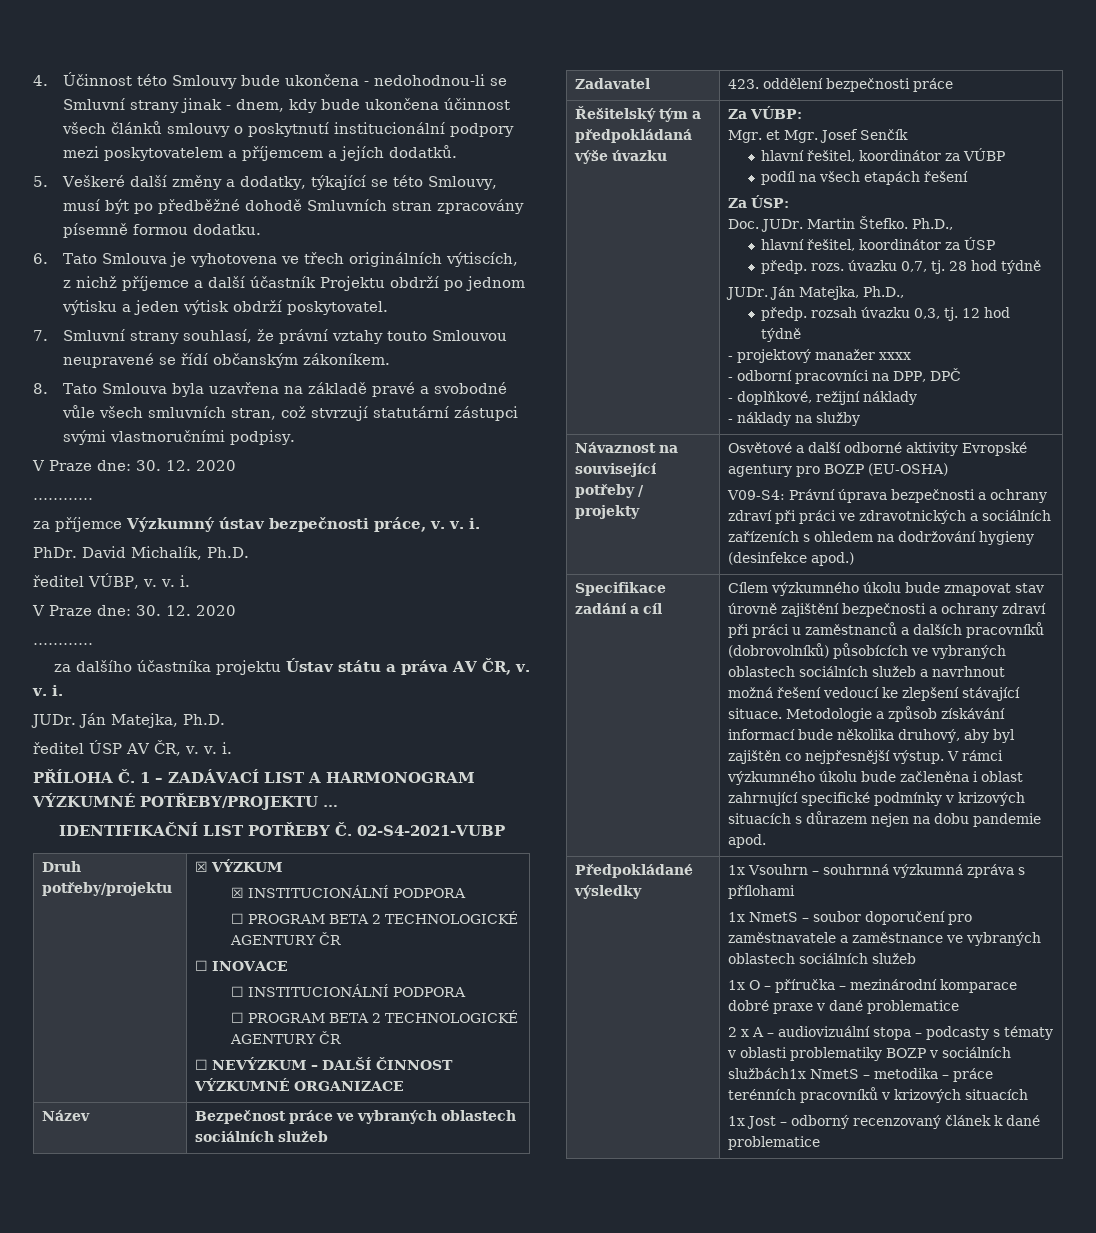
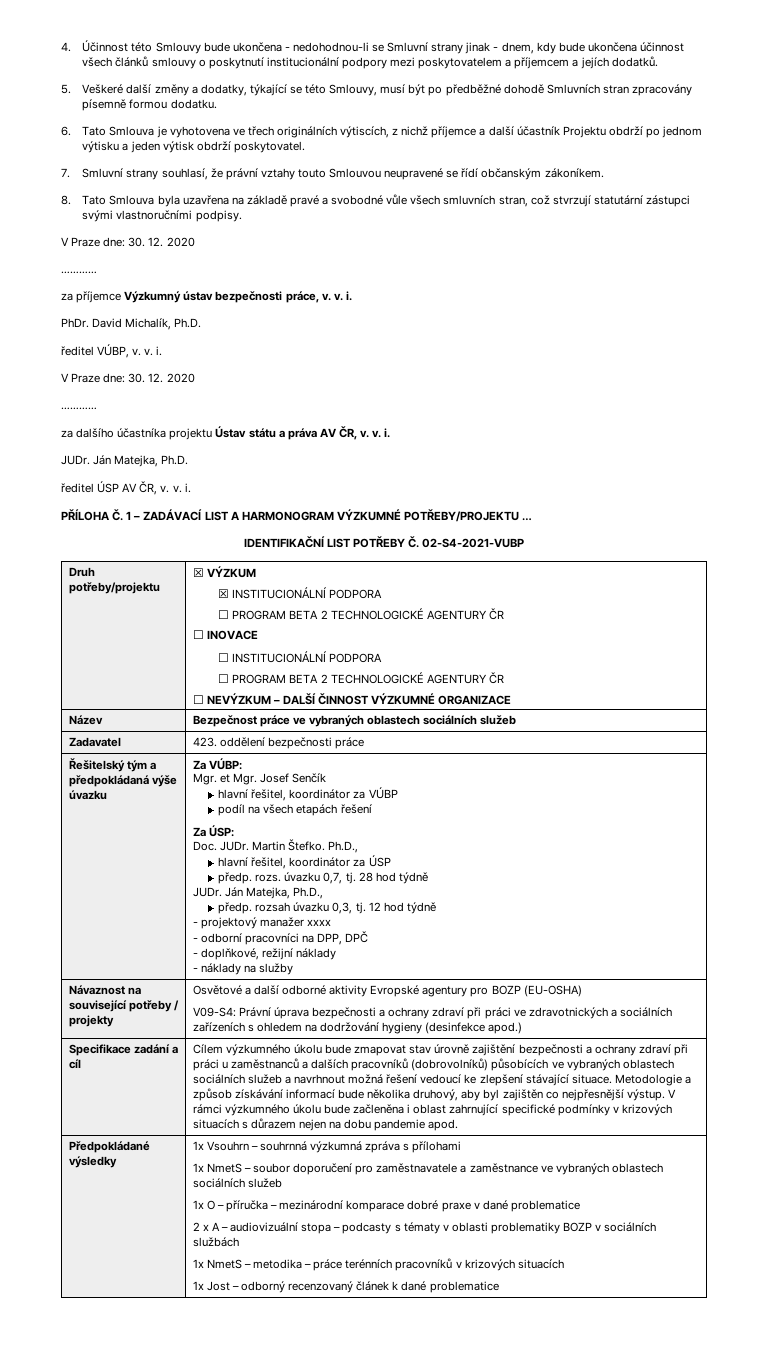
[728,1068,807,1079] službách1x -> [192,1237,239,1247] [192,1259,204,1268] službách // 1x

